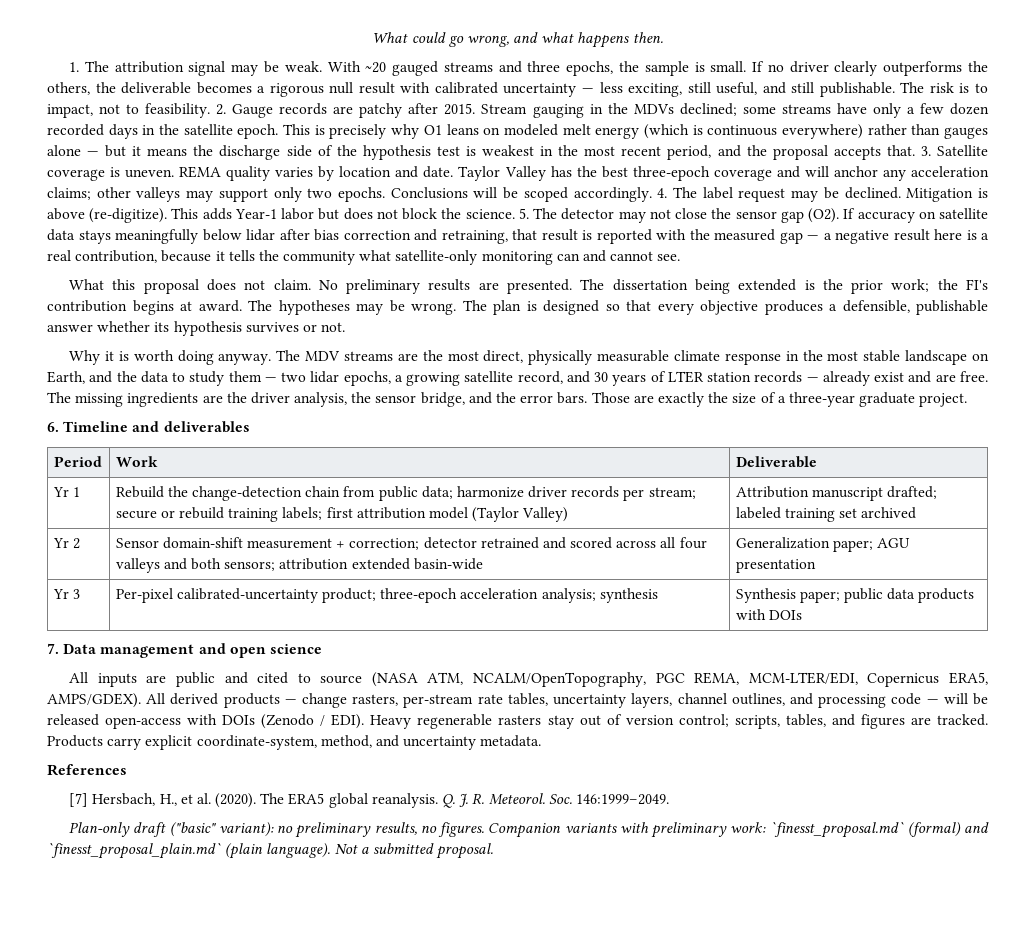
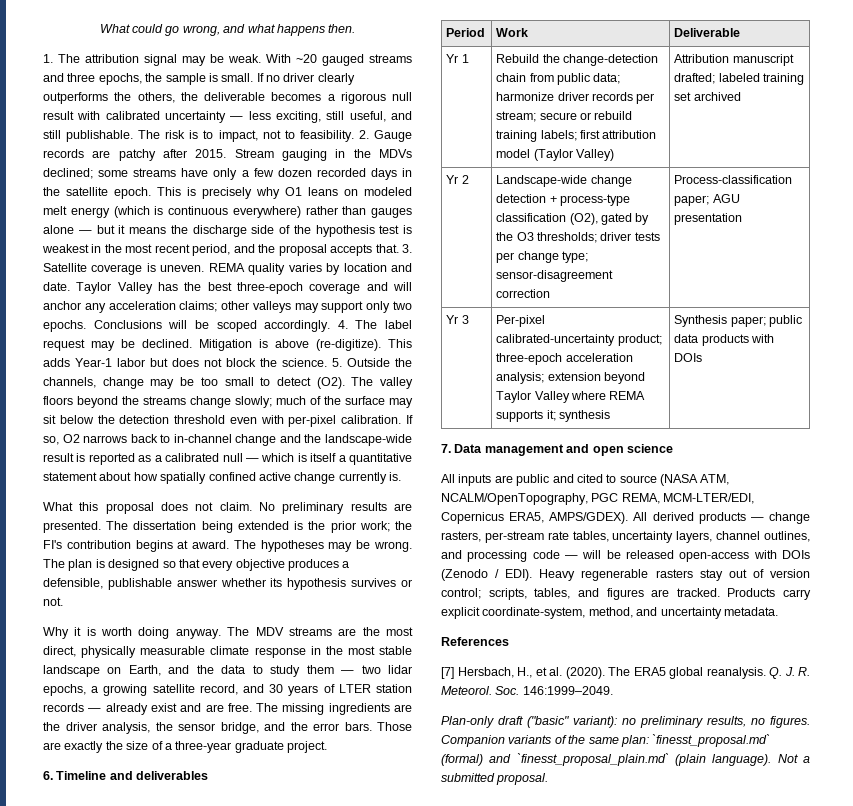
[533,208,989,223] [47,229,989,244] [47,250,681,265] The detector may not close the sensor gap (O2). If accuracy on satellite data stays meaningfully below lidar after bias correction and retraining, that result is reported with the measured gap — a negative result here is a real contribution, because it tells the community what satellite-only monitoring can and cannot see. -> [347,358,412,367] [43,377,413,389] [43,396,413,408] [43,415,413,427] [43,434,412,446] [43,453,413,465] [43,472,401,484] Outside the channels, change may be too small to detect (O2). The valley floors beyond the streams change slowly; much of the surface may sit below the detection threshold even with per-pixel calibration. If so, O2 narrows back to in-channel change and the landscape-wide result is reported as a calibrated null — which is itself a quantitative statement about how spatially confined active change currently is.
[115,537,707,550] [115,558,483,573] [735,537,830,549] Sensor domain-shift measurement + correction; detector retrained and scored across all four valleys and both sensors; attribution extended basin-wide | Generalization -> [496,175,632,187] [496,194,630,206] [496,213,650,225] [496,232,660,243] [496,251,588,263] [496,270,614,282] [496,289,551,298] [674,175,793,184] Landscape-wide change detection + process-type classification (O2), gated by the O3 thresholds; driver tests per change type; sensor-disagreement correction | Process-classification
(596, 595) none -> [547,372,645,384] [496,391,646,403] [496,410,556,422] extension beyond Taylor Valley where REMA supports it;
[619,822,767,838] with preliminary work: -> [554,735,649,747] of the same plan:

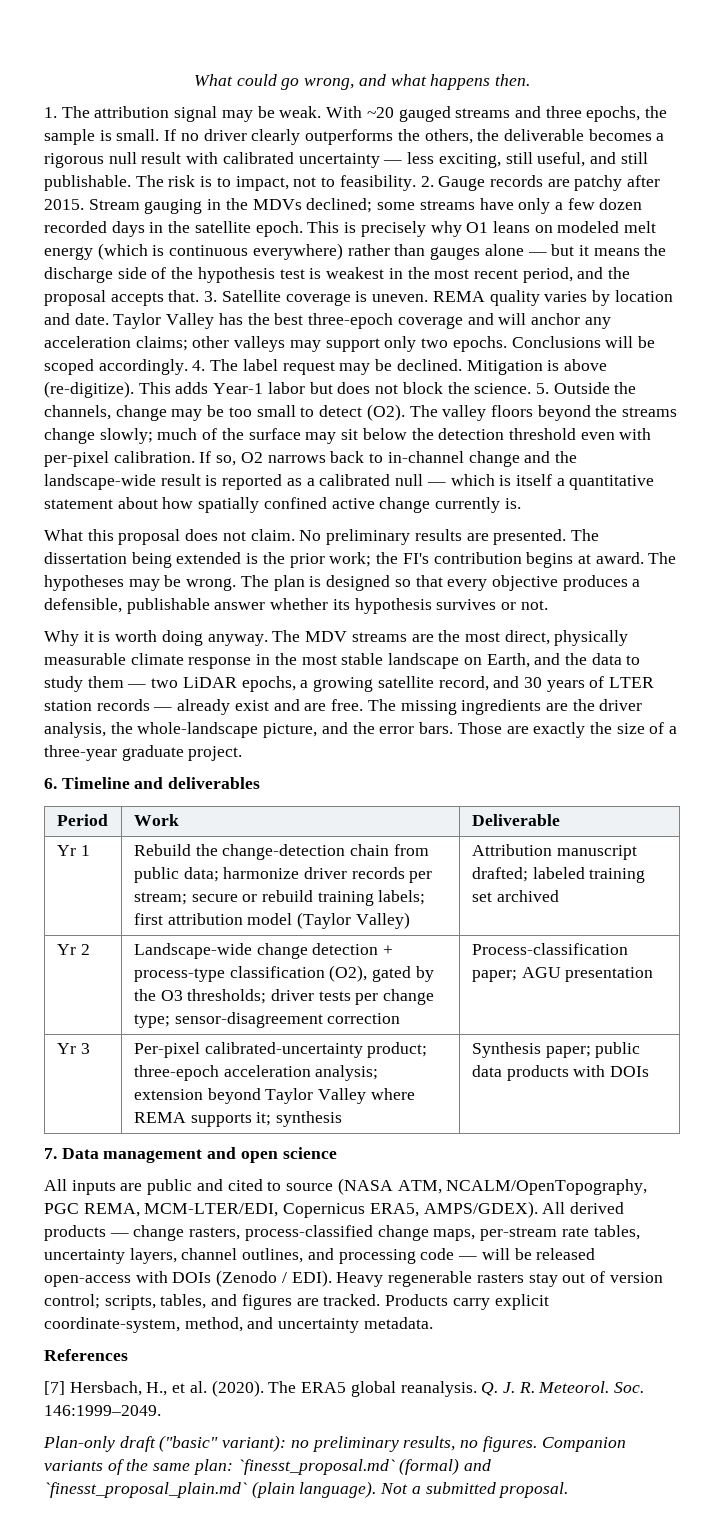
[388,665,412,674] lidar -> [182,677,237,688] LiDAR
[178,722,259,734] sensor bridge, -> [137,722,318,738] whole-landscape picture,
(481, 536) none -> [244,1225,476,1241] process-classified change maps,

